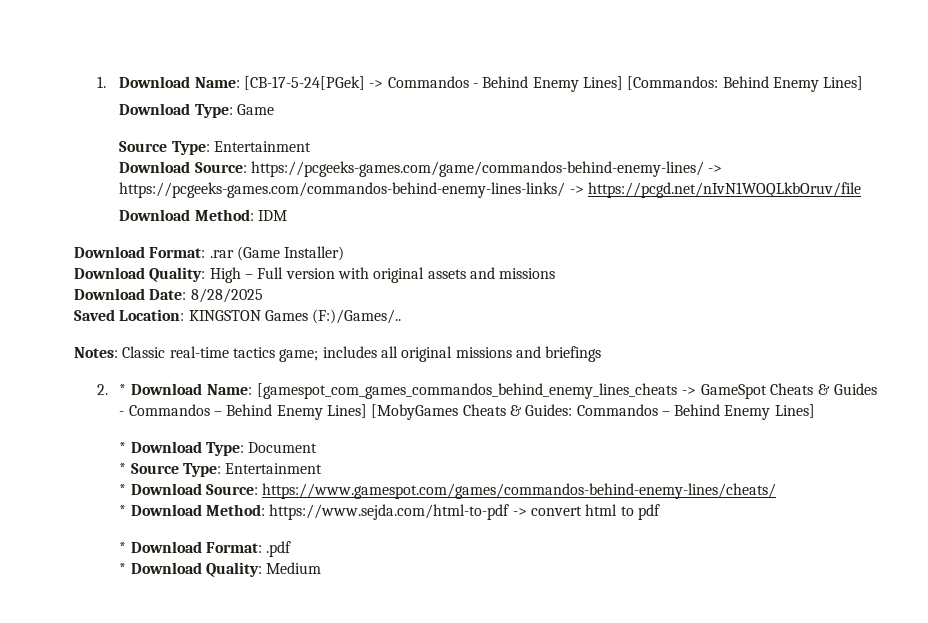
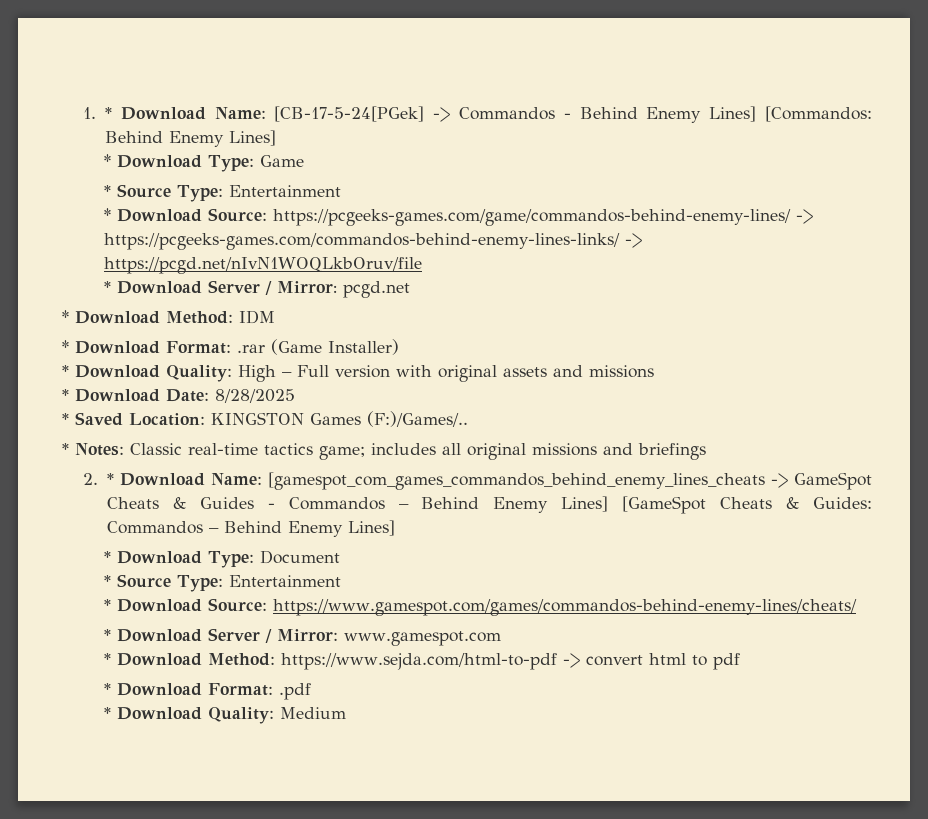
(106, 82) none -> [104,107,112,119] *
(864, 83) none -> [104,154,112,167] *
[119,141,311,155] Source Type: Entertainment // -> [104,184,342,202] [104,208,112,221] * Source Type: Entertainment // *
(861, 190) none -> [104,280,411,298] [62,310,69,323] * Download Server / Mirror: pcgd.net // *
(287, 215) none -> [62,340,69,353] *
(345, 253) none -> [62,365,69,377] *
(556, 273) none -> [62,389,69,401] *
(263, 295) none -> [62,413,69,425] *
(402, 316) none -> [62,443,69,455] *
[371,404,459,420] [MobyGames -> [622,496,707,514] [GameSpot
(777, 491) none -> [104,628,502,646] // * Download Server / Mirror: www.gamespot.com

